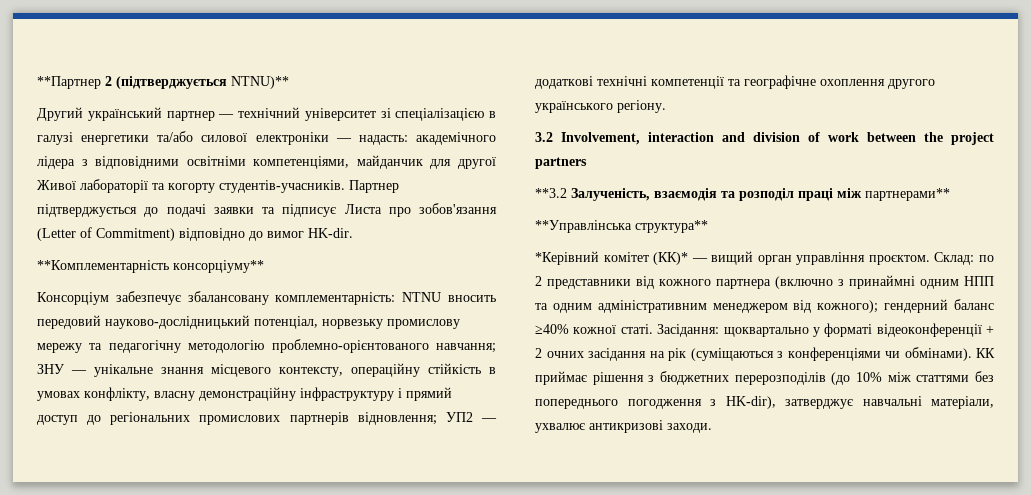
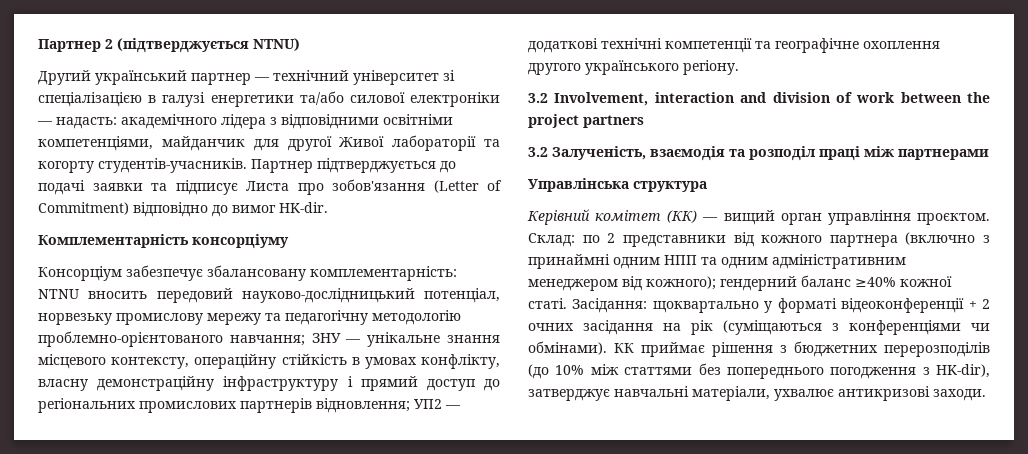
[37,76,101,89] **Партнер -> [38,39,101,52] Партнер
[231,76,289,89] NTNU)** -> [253,38,300,51] NTNU)
[37,260,264,273] **Комплементарність консорціуму** -> [38,234,289,249] Комплементарність консорціуму
[535,188,567,198] **3.2 -> [528,147,548,157] 3.2
[865,188,950,201] [535,220,708,233] [535,251,689,265] партнерами** // **Управлінська структура** // *Керівний комітет (КК)* -> [898,149,989,160] [528,178,707,192] [527,209,698,225] партнерами // Управлінська структура // Керівний комітет (КК)

